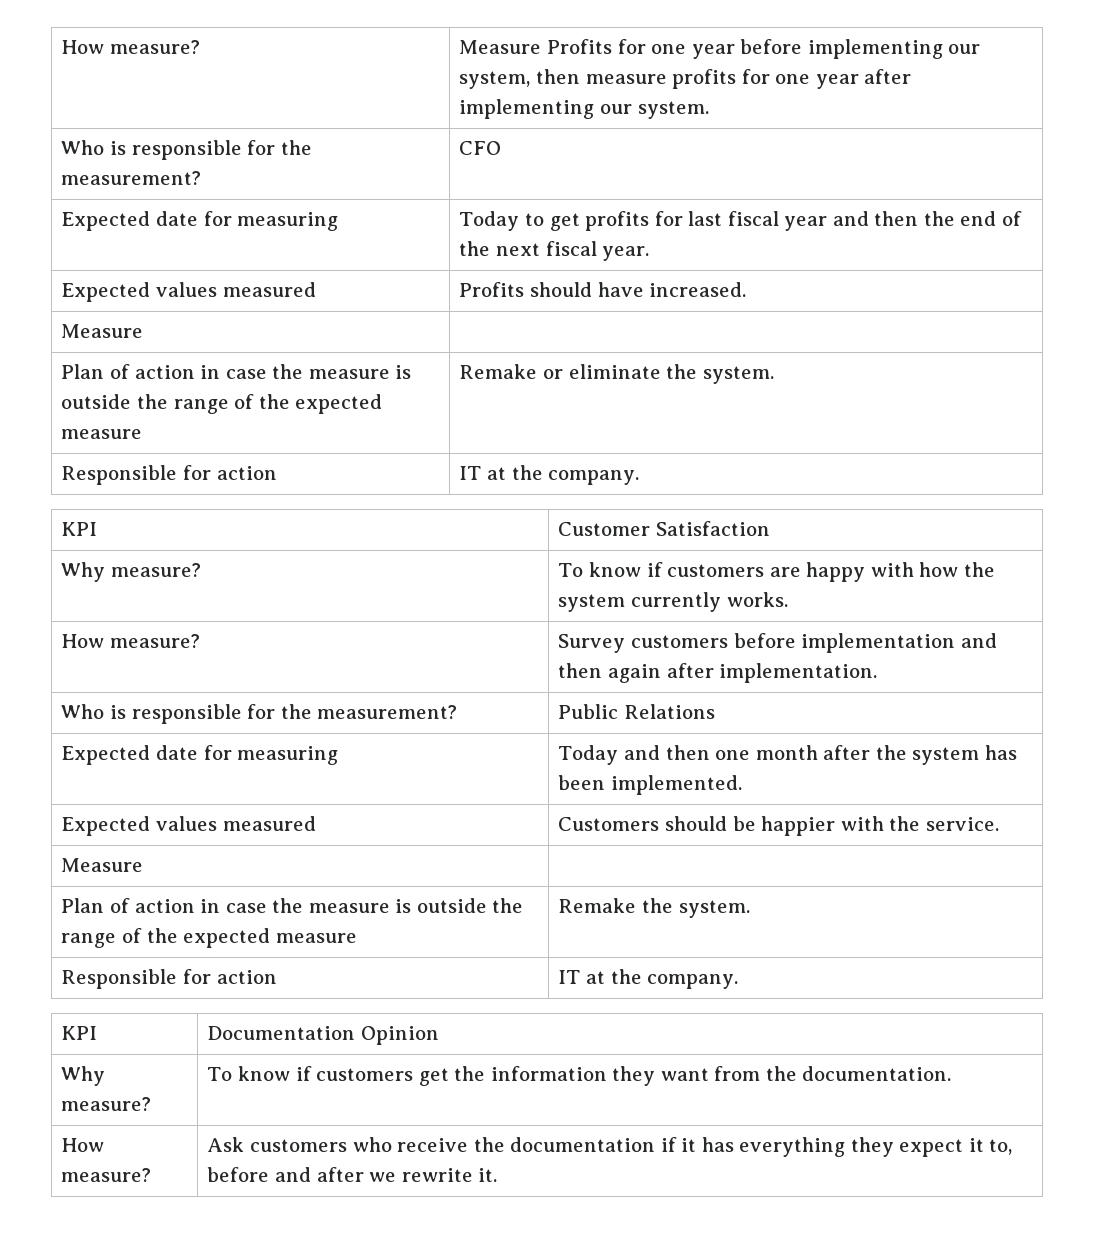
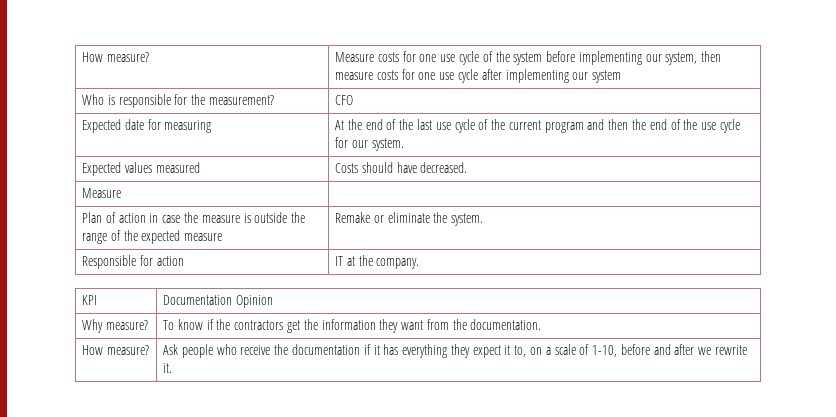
[546,39,735,59] Profits for one year -> [377,51,543,65] costs for one use cycle of the system
[672,69,859,89] profits for one year -> [376,69,479,83] costs for one use cycle
[637,101,709,119] system. -> [592,70,622,83] system
[459,211,828,231] Today to get profits for last fiscal year -> [335,119,584,133] At the end of the last use cycle of the current program
[495,241,650,261] [61,282,316,302] [459,282,525,297] next fiscal year. // Expected values measured | Profits -> [701,119,740,133] [335,137,404,151] [82,162,200,176] [335,163,359,173] use cycle for our system. // Expected values measured | Costs
[649,282,747,297] increased. -> [420,162,468,173] decreased.
[61,522,98,536] [558,521,770,536] [61,562,201,582] [558,562,995,582] [558,592,788,612] [61,634,200,648] [558,633,997,653] [558,663,878,683] [61,704,458,724] [558,704,715,719] [61,745,339,765] [558,745,1017,765] [558,775,742,795] [61,816,316,836] [558,816,999,836] [61,858,144,872] [61,898,524,913] [61,928,357,948] [558,898,750,918] [61,969,277,989] [558,969,739,989] // KPI | Customer Satisfaction // Why measure? | To know if customers are happy with how the system currently works. // How measure? | Survey customers before implementation and then again after implementation. // Who is responsible for the measurement? | Public Relations // Expected date for measuring | Today and then one month after the system has been implemented. // Expected values measured | Customers should be happier with the service. // Measure | // Plan of action in case the measure is outside the range of the expected measure | Remake the system. // Responsible for action | IT at the company. -> (420, 263) none
[316,1068,414,1081] customers -> [216,319,284,330] the contractors
[249,1139,347,1152] customers -> [181,344,213,358] people
(1013, 1147) none -> [530,344,618,357] on a scale of 1-10,

